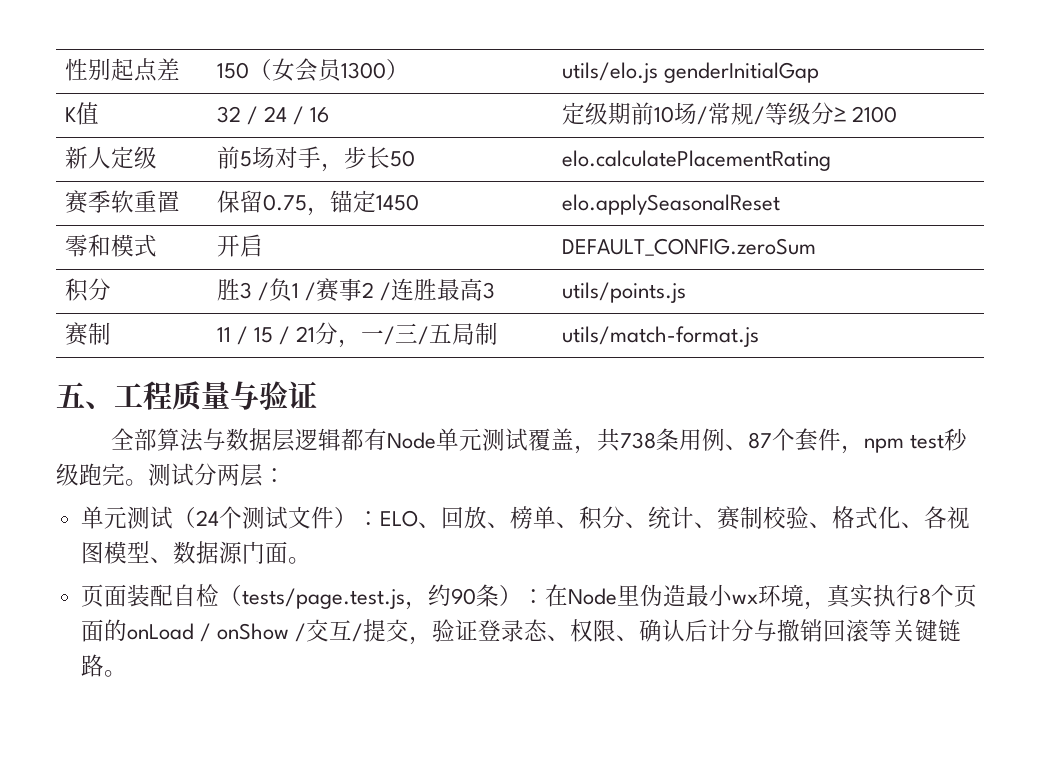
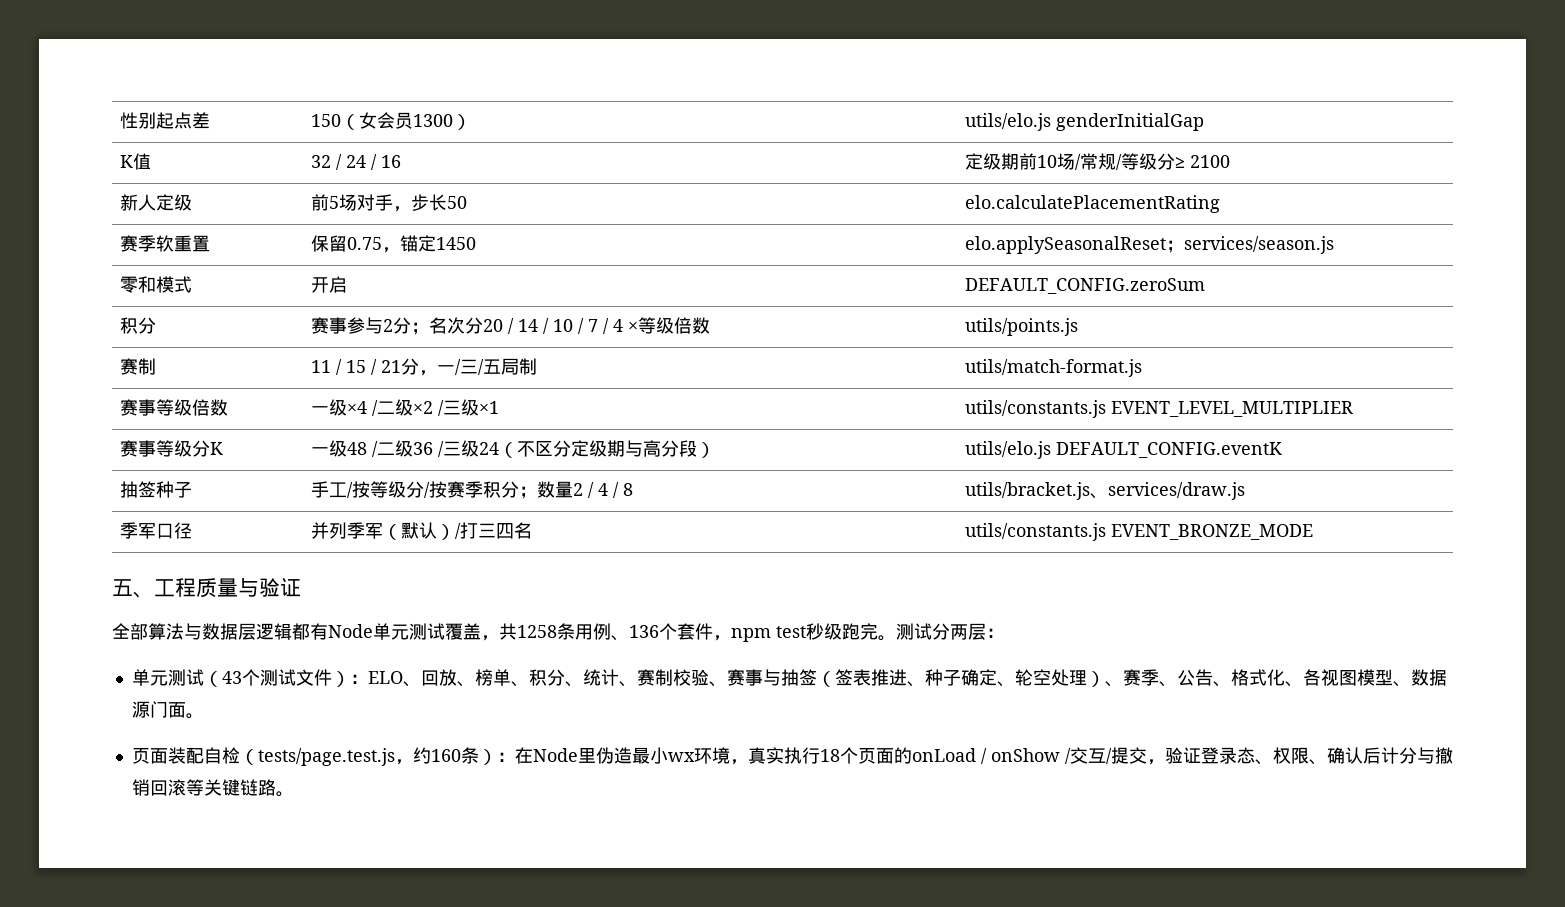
(781, 204) none -> [1166,236,1335,254] ；services/season.js
[217,278,496,302] 胜3 /负1 /赛事2 /连胜最高3 -> [311,317,711,335] 赛事参与2分；名次分20 / 14 / 10 / 7 / 4 ×等级倍数
(760, 336) none -> [120,399,229,416] [311,399,500,416] [965,400,1354,418] [120,440,224,457] [311,440,716,458] [965,441,1283,459] [120,481,193,498] [311,481,634,499] [965,482,1246,500] [120,522,193,539] [311,522,533,540] [965,523,1314,541] // 赛事等级倍数 | 一级×4 /二级×2 /三级×1 | utils/constants.js EVENT_LEVEL_MULTIPLIER // 赛事等级分K | 一级48 /二级36 /三级24（不区分定级期与高分段） | utils/elo.js DEFAULT_CONFIG.eventK // 抽签种子 | 手工/按等级分/按赛季积分；数量2 / 4 / 8 | utils/bracket.js、services/draw.js // 季军口径 | 并列季军（默认）/打三四名 | utils/constants.js EVENT_BRONZE_MODE
[619,432,656,449] 738 -> [517,625,557,638] 1258
[747,432,772,449] 87 -> [629,625,659,638] 136
[195,510,219,526] 24 -> [221,671,242,684] 43
(832, 525) none -> [726,669,1231,687] 赛事与抽签（签表推进、种子确定、轮空处理）、赛季、公告、
[450,588,476,605] 90 -> [430,749,461,762] 160
[918,588,931,605] 8 -> [819,749,840,762] 18

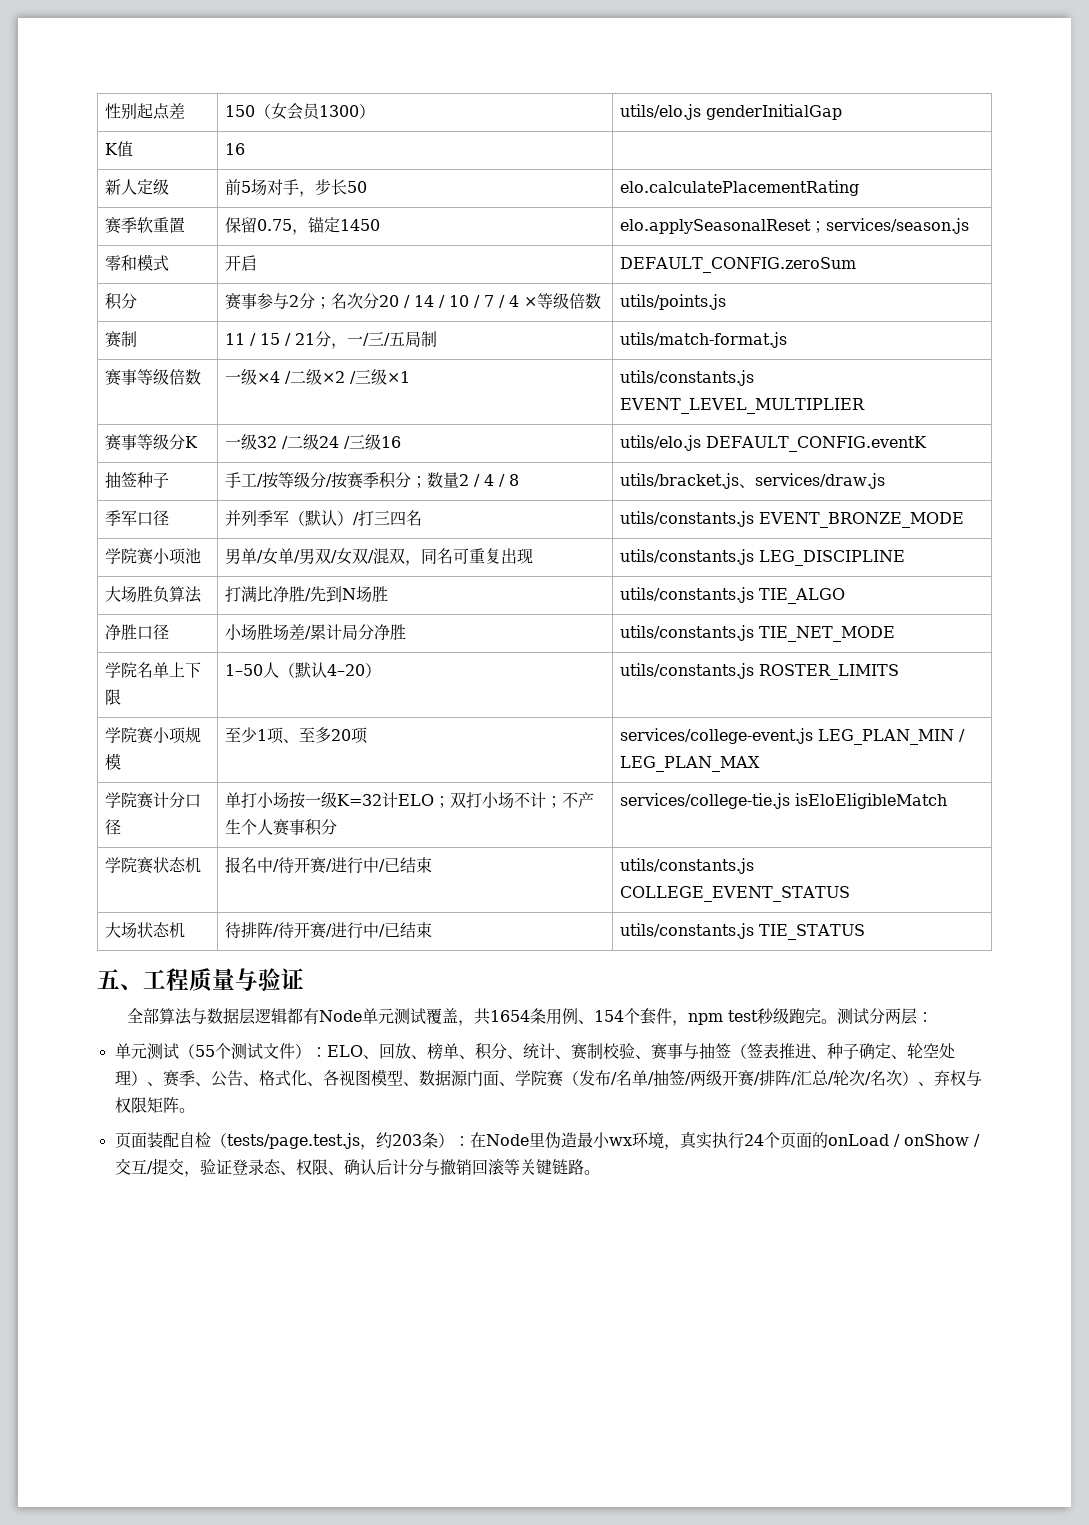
[311,154,402,170] [965,153,1231,170] 32 / 24 / 16 | 定级期前10场/常规/等级分≥ 2100 -> [224,143,245,155] 16 |
[347,440,716,458] 48 /二级36 /三级24（不区分定级期与高分段） -> [256,434,401,450] 32 /二级24 /三级16
(1314, 532) none -> [104,548,201,565] [224,548,533,566] [619,549,905,566] [104,586,202,603] [224,586,388,602] [619,587,845,604] [104,624,169,640] [224,624,406,640] [619,625,895,642] [104,662,201,678] [104,689,121,705] [224,662,381,678] [619,663,899,680] [104,727,201,744] [104,753,121,770] [224,727,368,744] [619,728,965,745] [619,756,760,772] [104,792,201,809] [104,819,121,835] [224,792,594,809] [224,819,337,836] [619,793,947,809] [104,857,201,874] [224,856,432,874] [619,858,754,874] [619,886,850,902] [104,922,185,938] [224,922,432,939] [619,923,865,940] // 学院赛小项池 | 男单/女单/男双/女双/混双，同名可重复出现 | utils/constants.js LEG_DISCIPLINE // 大场胜负算法 | 打满比净胜/先到N场胜 | utils/constants.js TIE_ALGO // 净胜口径 | 小场胜场差/累计局分净胜 | utils/constants.js TIE_NET_MODE // 学院名单上下限 | 1–50人（默认4–20） | utils/constants.js ROSTER_LIMITS // 学院赛小项规模 | 至少1项、至多20项 | services/college-event.js LEG_PLAN_MIN / LEG_PLAN_MAX // 学院赛计分口径 | 单打小场按一级K=32计ELO；双打小场不计；不产生个人赛事积分 | services/college-tie.js isEloEligibleMatch // 学院赛状态机 | 报名中/待开赛/进行中/已结束 | utils/constants.js COLLEGE_EVENT_STATUS // 大场状态机 | 待排阵/待开赛/进行中/已结束 | utils/constants.js TIE_STATUS
[517,625,557,638] 1258 -> [490,1010,531,1022] 1654
[629,625,659,638] 136 -> [594,1010,625,1022] 154
[221,671,242,684] 43 -> [194,1045,215,1057] 55
(186, 710) none -> [498,1070,982,1087] [114,1097,179,1113] 、学院赛（发布/名单/抽签/两级开赛/排阵/汇总/轮次/名次）、弃权与权限矩阵
[430,749,461,762] 160 -> [391,1134,422,1146] 203
[819,749,840,762] 18 -> [743,1134,764,1146] 24

